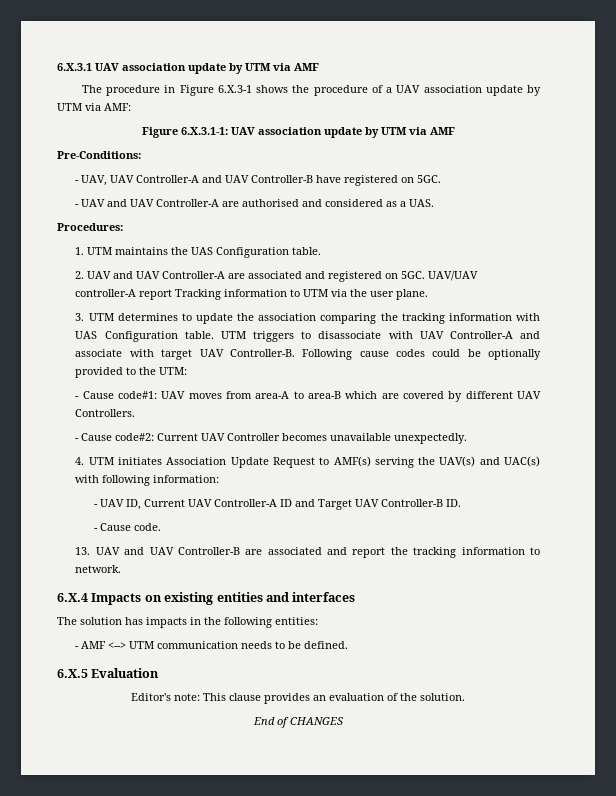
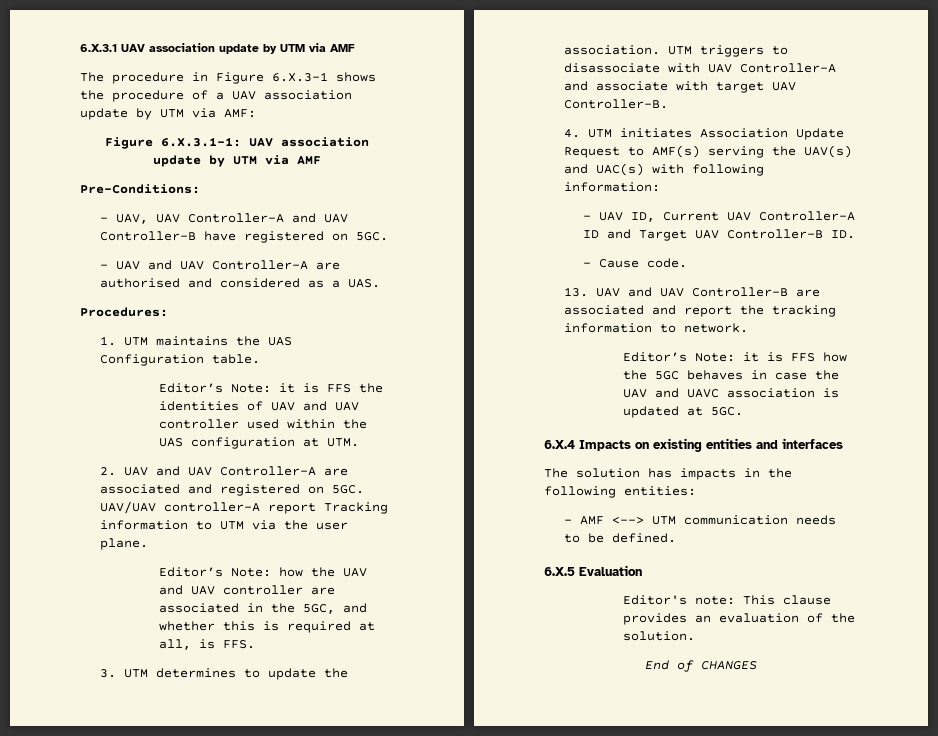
(322, 251) none -> [158,383,383,393] [158,401,359,411] [158,419,367,429] [158,437,359,449] // Editor’s Note: it is FFS the identities of UAV and UAV controller used within the UAS configuration at UTM.
(429, 294) none -> [158,567,367,577] [158,585,335,595] [158,603,367,614] [158,621,375,633] [158,639,255,650] // Editor’s Note: how the UAV and UAV controller are associated in the 5GC, and whether this is required at all, is FFS.
[258,313,540,324] [75,331,214,342] association comparing the tracking information with UAS Configuration table. -> [563,45,660,55] association.
[302,349,541,360] [75,367,188,378] [75,391,541,402] [75,409,136,417] [75,433,468,444] Following cause codes could be optionally provided to the UTM: // - Cause code#1: UAV moves from area-A to area-B which are covered by different UAV Controllers. // - Cause code#2: Current UAV Controller becomes unavailable unexpectedly. -> (668, 104) none
(122, 569) none -> [622,352,847,362] [622,370,839,380] [622,388,839,398] [622,406,743,418] // Editor’s Note: it is FFS how the 5GC behaves in case the UAV and UAVC association is updated at 5GC.

